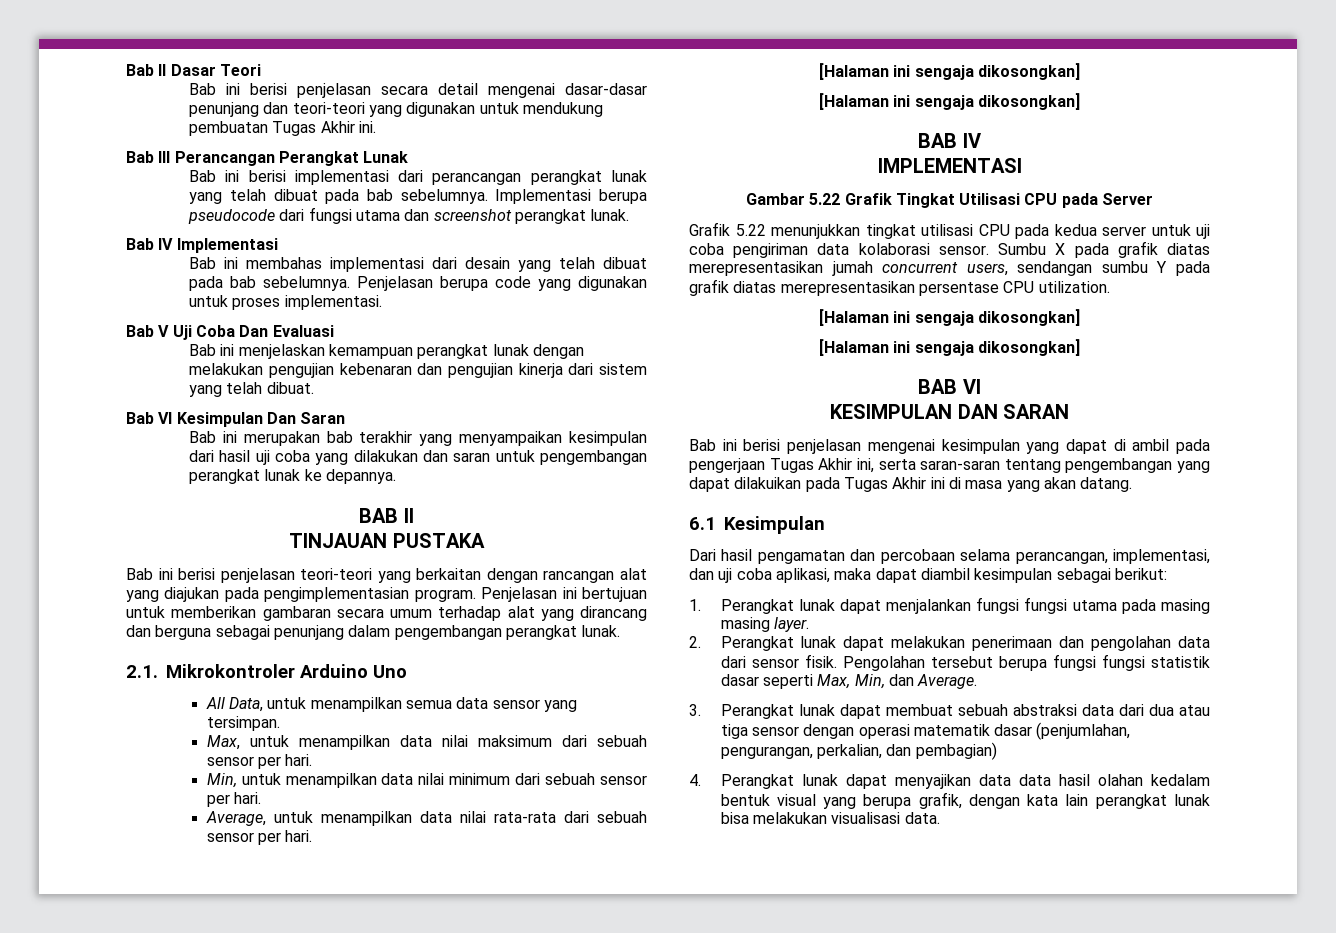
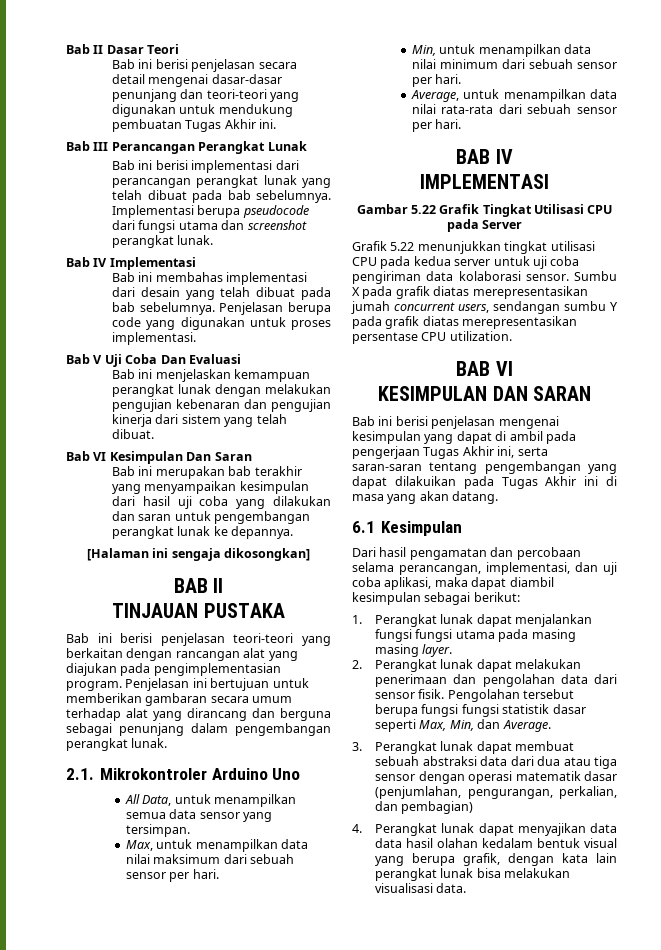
(397, 476) none -> [86,548,311,561] // [Halaman ini sengaja dikosongkan]
[819,63,1080,80] [819,93,1080,110] // [Halaman ini sengaja dikosongkan] // [Halaman ini sengaja dikosongkan] -> (462, 124) none
[819,309,1080,326] [819,339,1080,356] // [Halaman ini sengaja dikosongkan] // [Halaman ini sengaja dikosongkan] -> (512, 336) none

